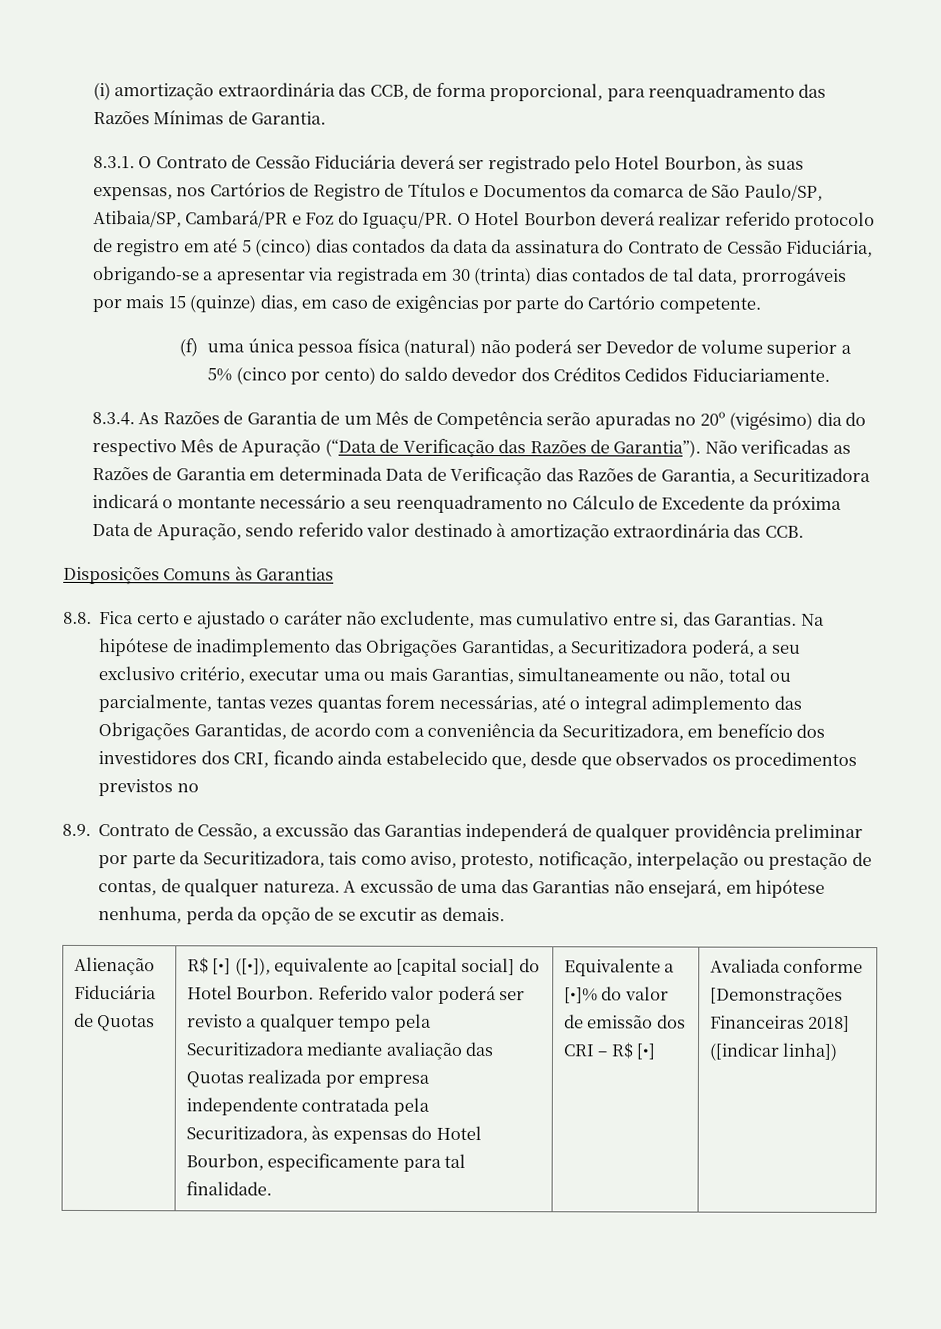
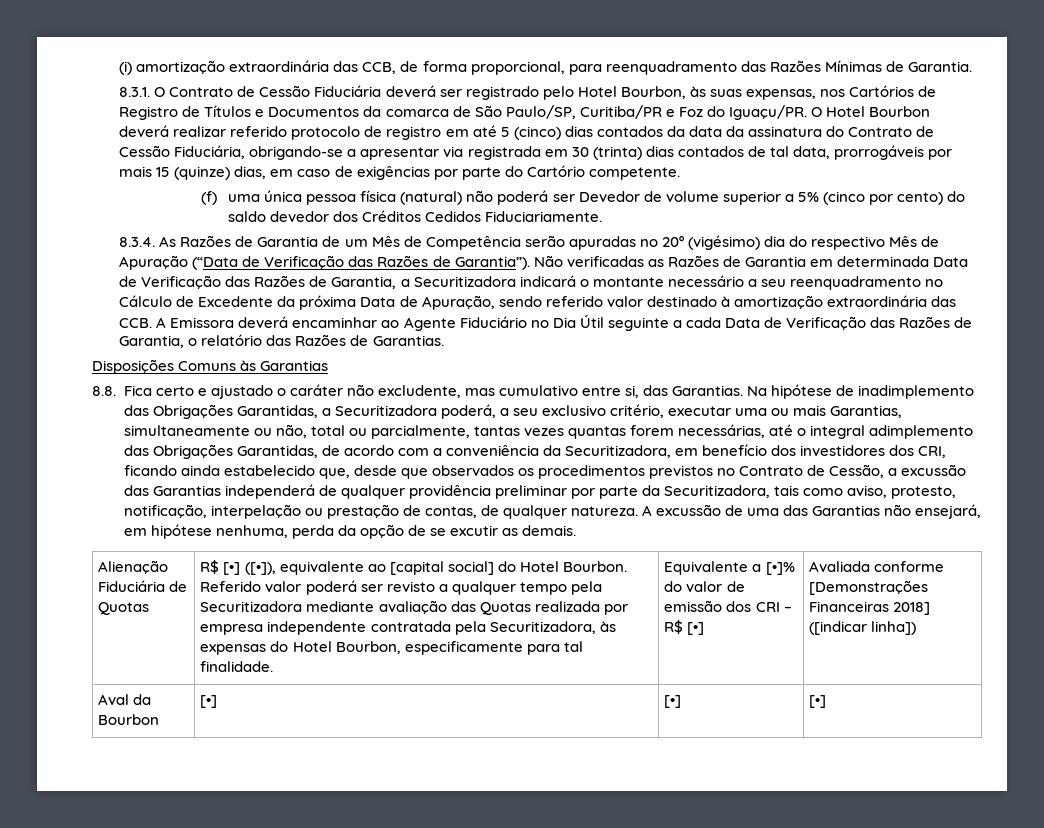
[92,210,289,228] Atibaia/SP, Cambará/PR -> [579,105,662,119] Curitiba/PR
(804, 531) none -> [156,314,973,331] [119,334,444,348] A Emissora deverá encaminhar ao Agente Fiduciário no Dia Útil seguinte a cada Data de Verificação das Razões de Garantia, o relatório das Razões de Garantias.
[62,823,91,837] // 8.9. -> (735, 472) none
(839, 1051) none -> [98,694,152,705] [98,714,160,725] [200,695,218,708] [664,695,682,708] [809,695,827,708] // Aval da Bourbon | [•] | [•] | [•]

